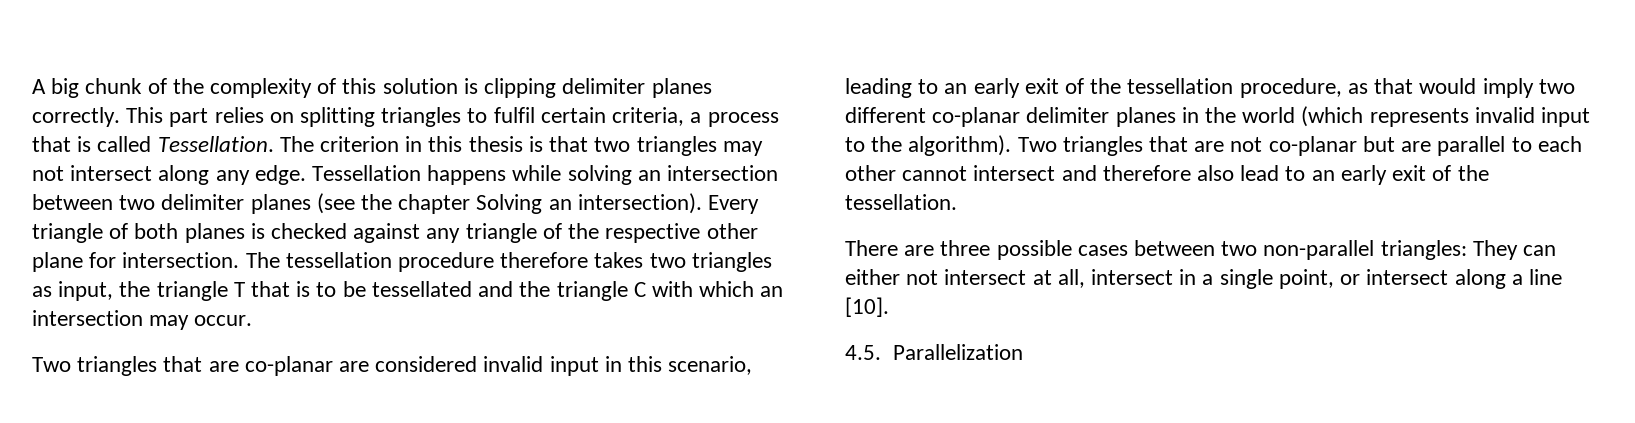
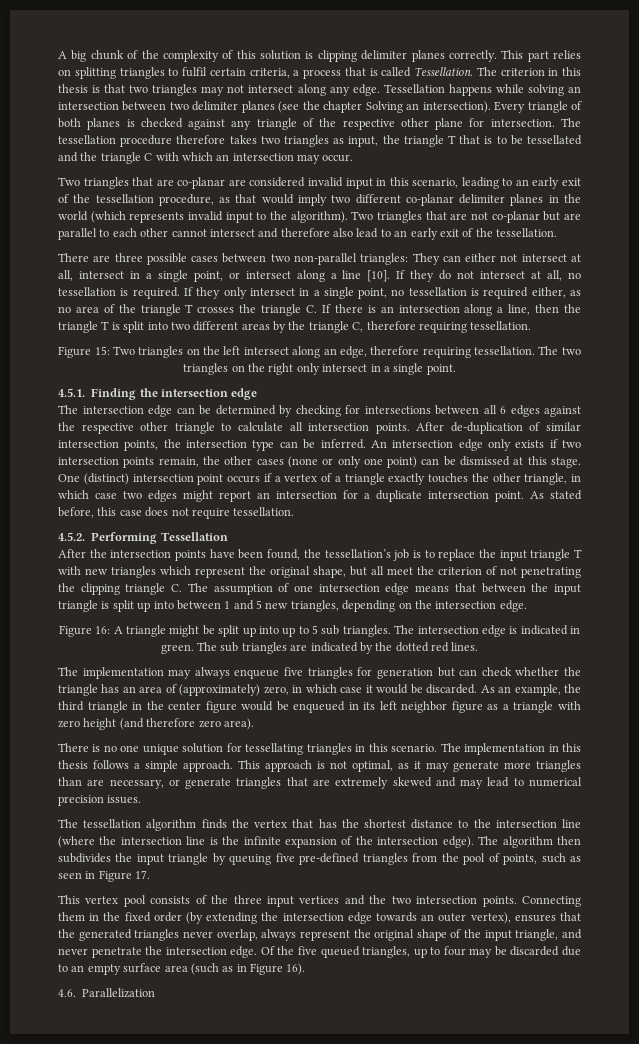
[845,345,881,360] // 4.5. -> [396,270,582,282] [58,287,581,299] [58,304,581,316] [58,321,532,333] [58,346,581,358] [183,363,456,375] [58,388,258,400] [58,405,581,417] [58,422,581,434] [58,439,581,451] [58,456,581,468] [58,473,581,485] [58,490,582,502] [58,507,295,519] [58,532,228,544] [58,549,582,561] [58,566,581,578] [58,583,581,595] [58,600,527,612] [58,625,581,637] [160,642,479,654] [58,667,582,679] [58,684,582,696] [58,701,581,713] [58,718,254,730] [58,743,581,755] [58,760,581,772] [58,777,582,789] [58,795,142,806] [58,819,582,831] [58,836,581,848] [58,853,581,865] [58,870,151,882] [58,895,581,907] [58,912,581,924] [58,929,583,941] [58,946,581,958] [58,963,306,975] [58,989,76,997] If they do not intersect at all, no tessellation is required. If they only intersect in a single point, no tessellation is required either, as no area of the triangle T crosses the triangle C. If there is an intersection along a line, then the triangle T is split into two different areas by the triangle C, therefore requiring tessellation. // Figure 15: Two triangles on the left intersect along an edge, therefore requiring tessellation. The two triangles on the right only intersect in a single point. // 4.5.1. Finding the intersection edge // The intersection edge can be determined by checking for intersections between all 6 edges against the respective other triangle to calculate all intersection points. After de-duplication of similar intersection points, the intersection type can be inferred. An intersection edge only exists if two intersection points remain, the other cases (none or only one point) can be dismissed at this stage. One (distinct) intersection point occurs if a vertex of a triangle exactly touches the other triangle, in which case two edges might report an intersection for a duplicate intersection point. As stated before, this case does not require tessellation. // 4.5.2. Performing Tessellation // After the intersection points have been found, the tessellation’s job is to replace the input triangle T with new triangles which represent the original shape, but all meet the criterion of not penetrating the clipping triangle C. The assumption of one intersection edge means that between the input triangle is split up into between 1 and 5 new triangles, depending on the intersection edge. // Figure 16: A triangle might be split up into up to 5 sub triangles. The intersection edge is indicated in green. The sub triangles are indicated by the dotted red lines. // The implementation may always enqueue five triangles for generation but can check whether the triangle has an area of (approximately) zero, in which case it would be discarded. As an example, the third triangle in the center figure would be enqueued in its left neighbor figure as a triangle with zero height (and therefore zero area). // There is no one unique solution for tessellating triangles in this scenario. The implementation in this thesis follows a simple approach. This approach is not optimal, as it may generate more triangles than are necessary, or generate triangles that are extremely skewed and may lead to numerical precision issues. // The tessellation algorithm finds the vertex that has the shortest distance to the intersection line (where the intersection line is the infinite expansion of the intersection edge). The algorithm then subdivides the input triangle by queuing five pre-defined triangles from the pool of points, such as seen in Figure 17. // This vertex pool consists of the three input vertices and the two intersection points. Connecting them in the fixed order (by extending the intersection edge towards an outer vertex), ensures that the generated triangles never overlap, always represent the original shape of the input triangle, and never penetrate the intersection edge. Of the five queued triangles, up to four may be discarded due to an empty surface area (such as in Figure 16). // 4.6.

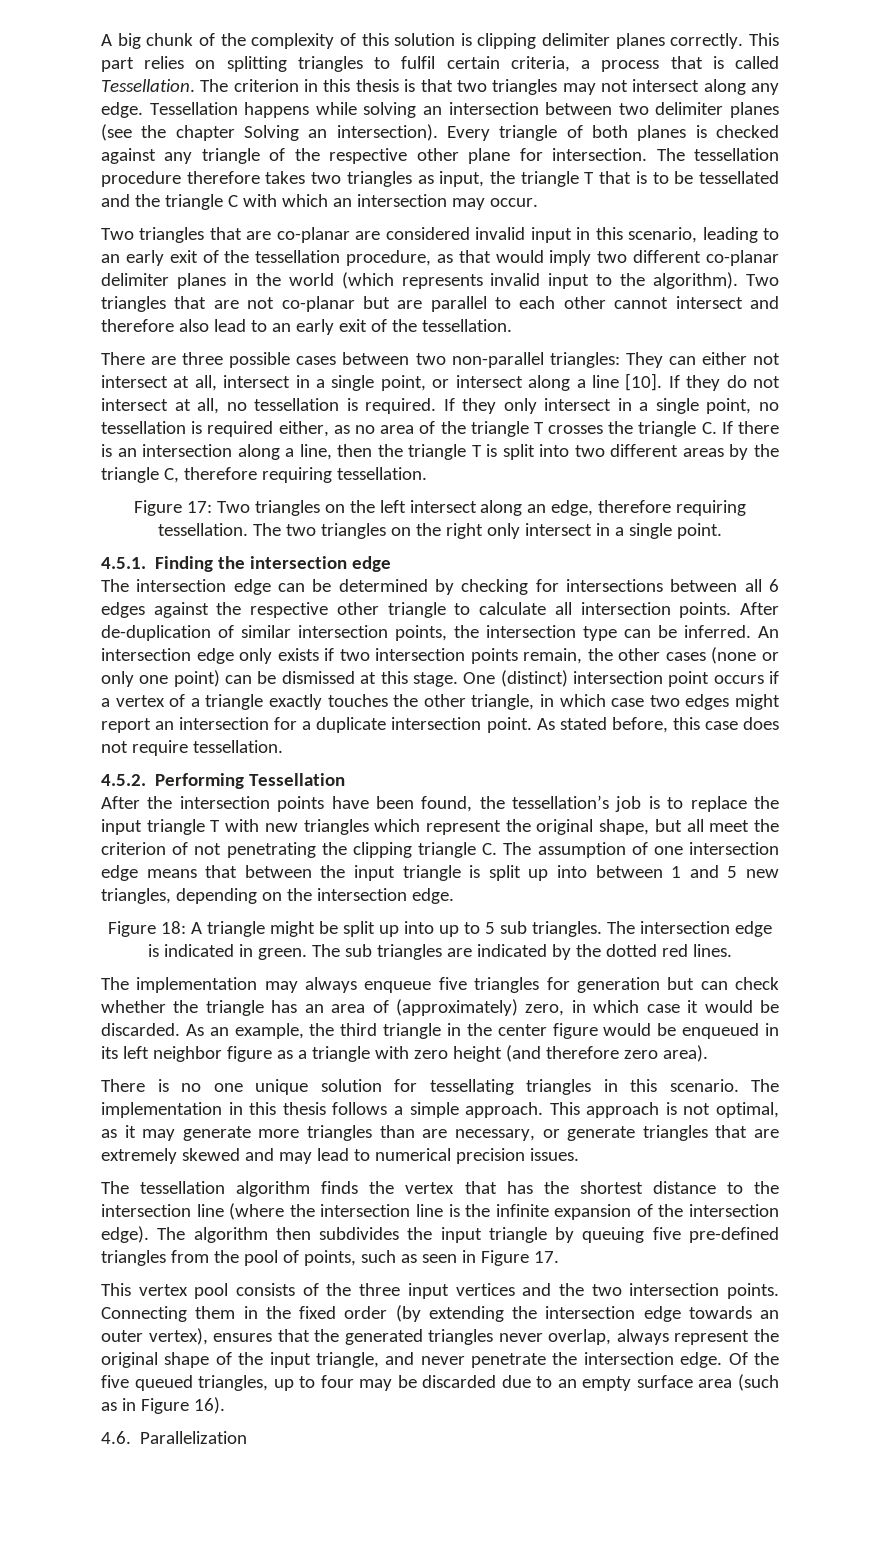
[94,346,110,355] 15: -> [186,501,212,513] 17:
[95,626,111,634] 16: -> [161,921,187,934] 18:

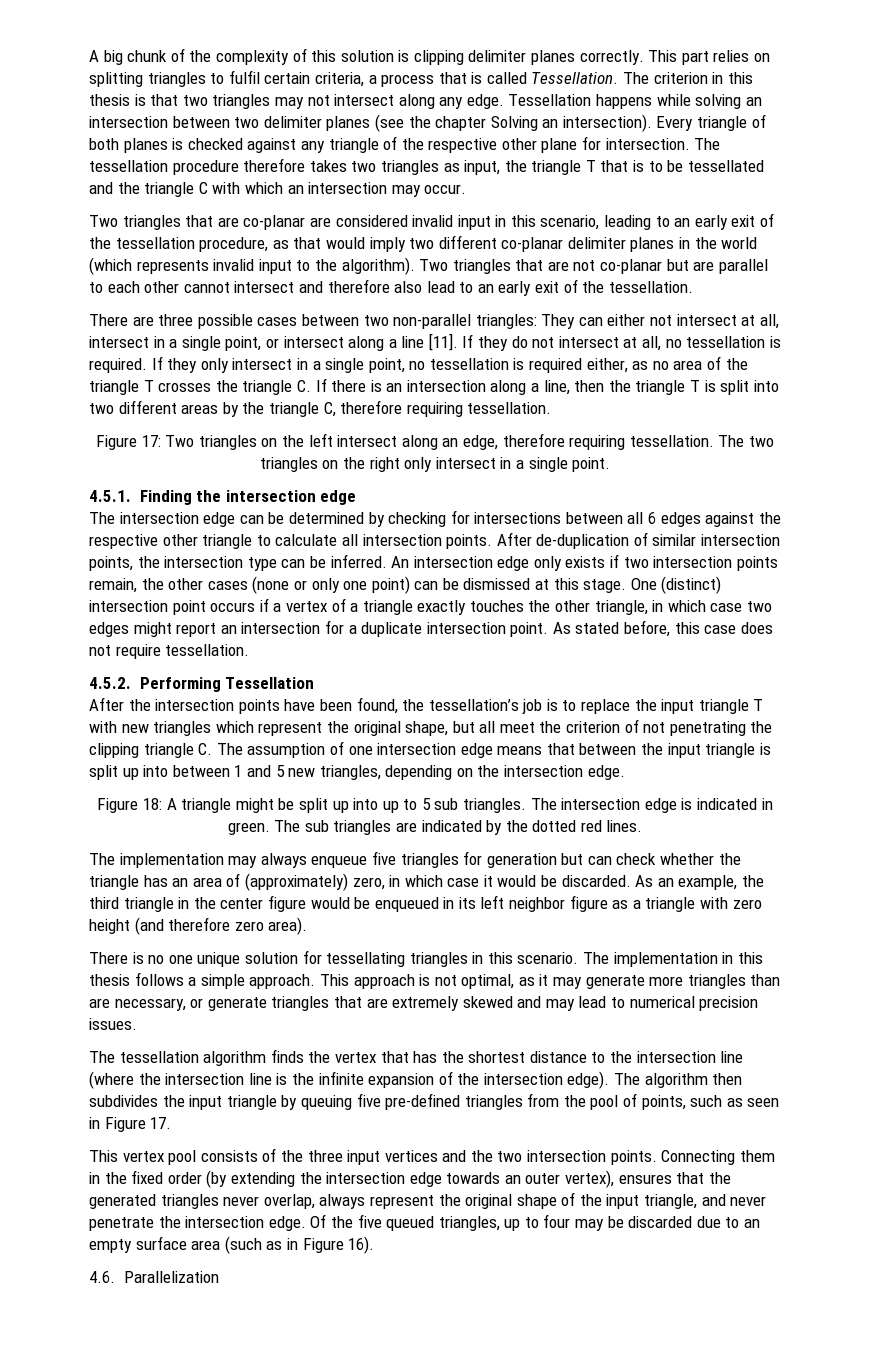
[625,373,663,391] [10]. -> [428,333,458,351] [11].

